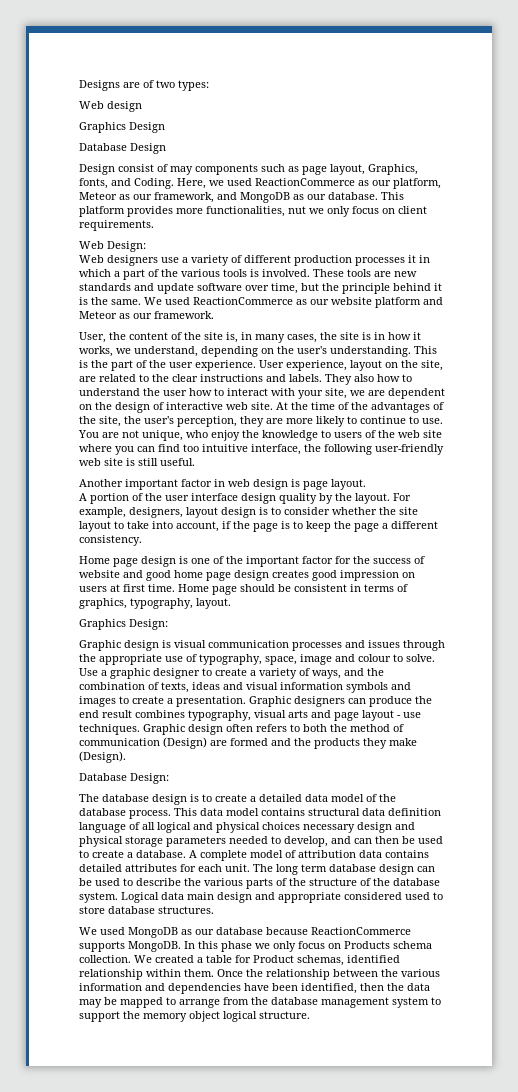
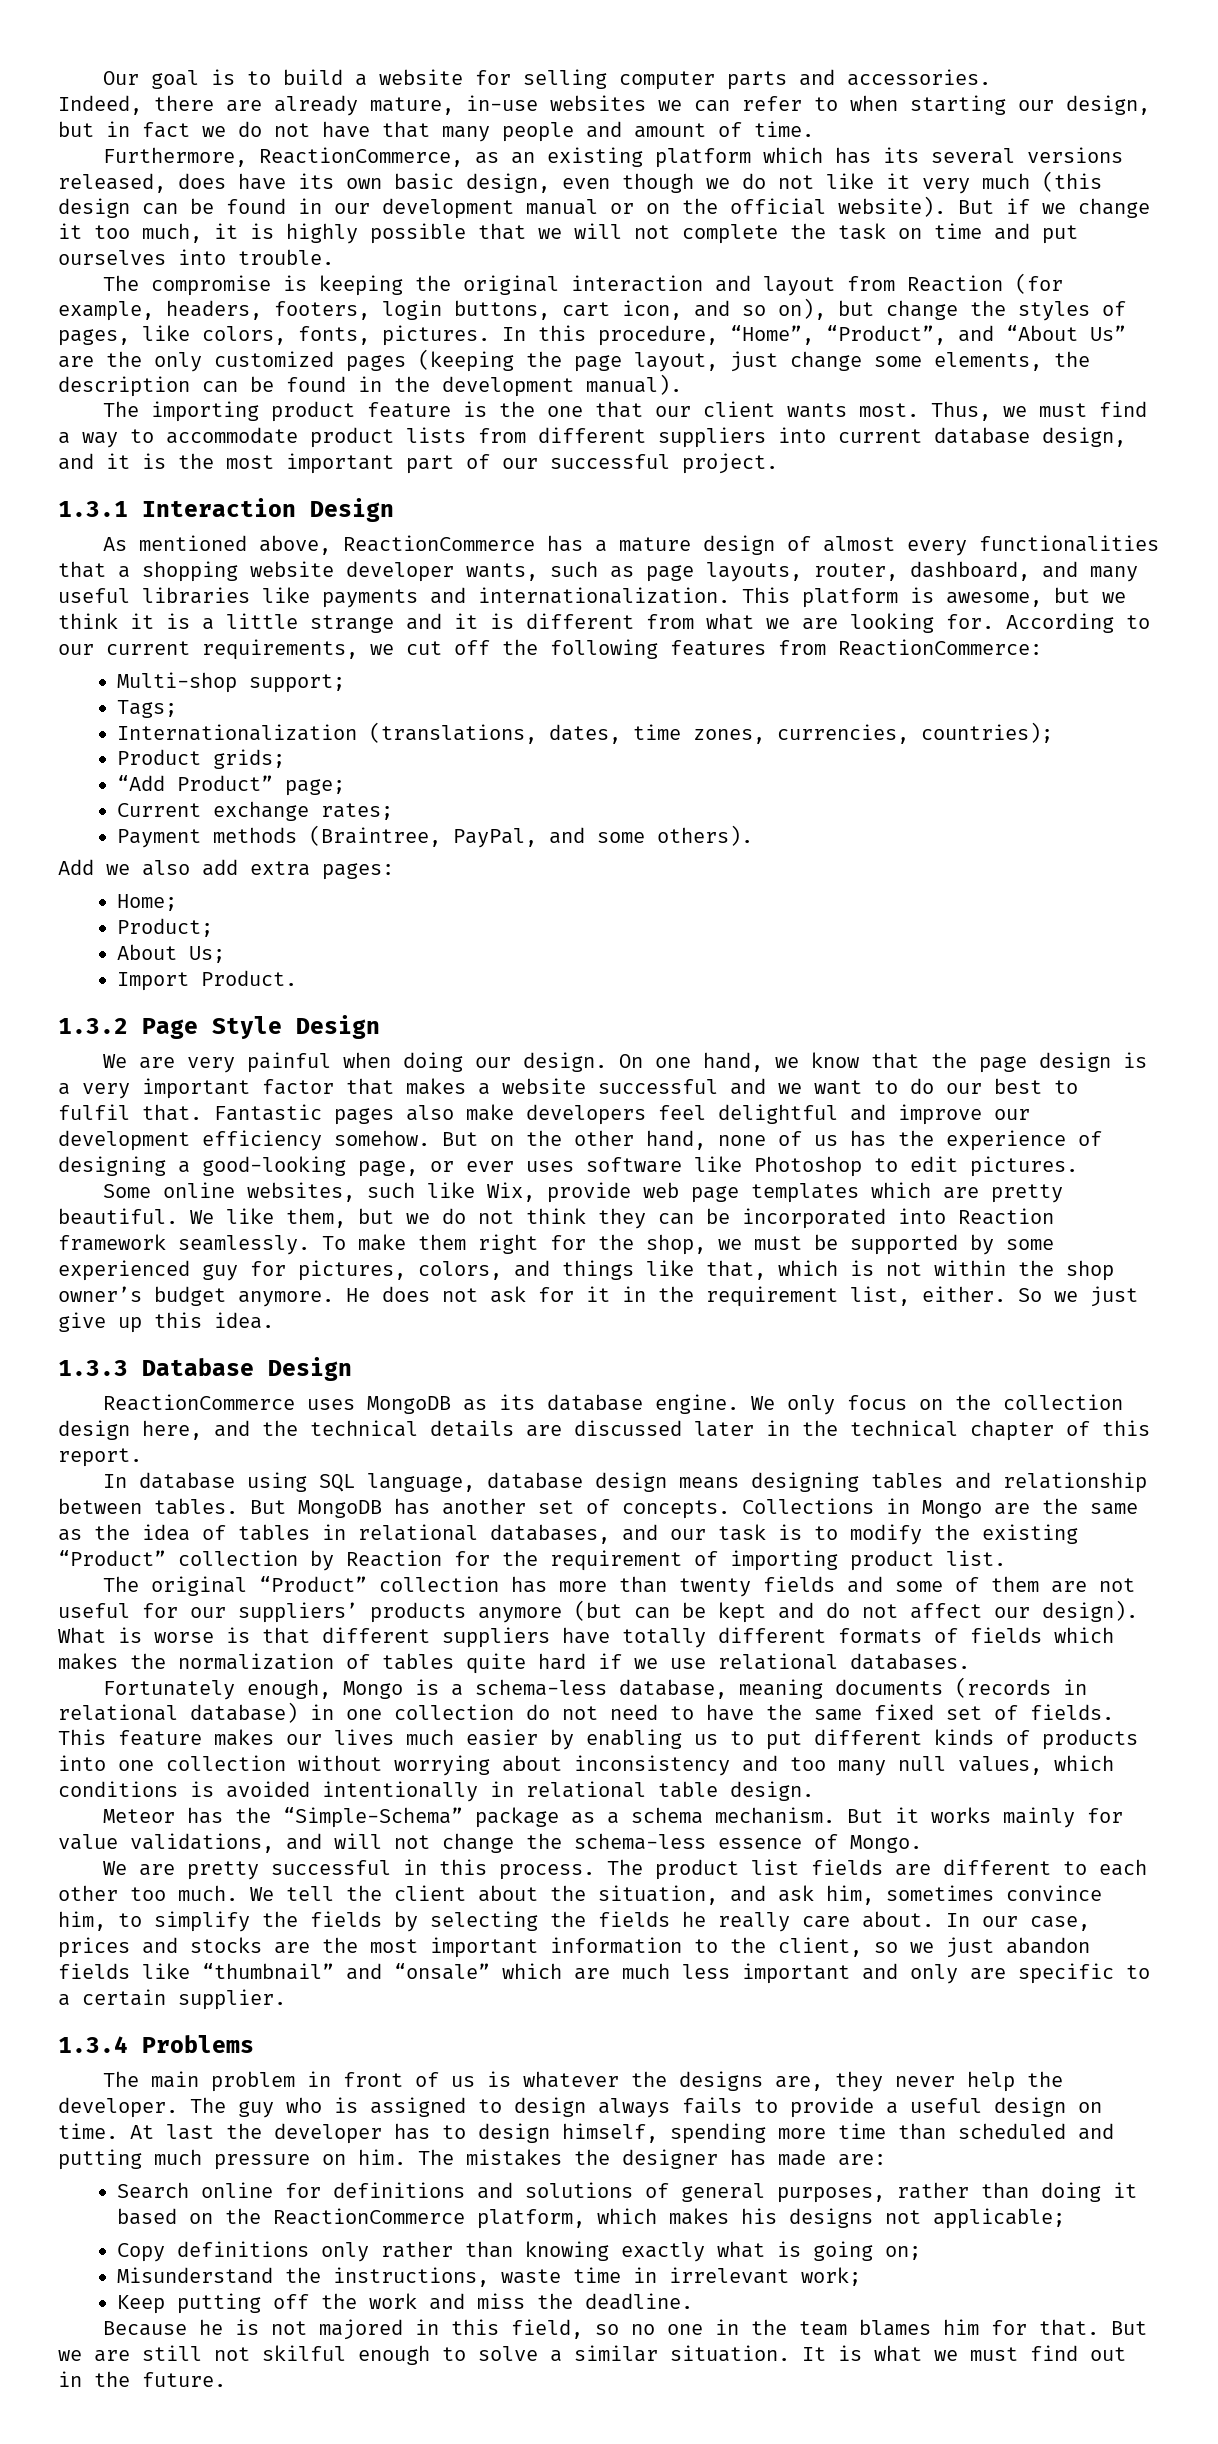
[79,80,209,91] [79,101,142,112] [79,122,165,133] [79,143,166,154] [79,164,418,175] [79,178,441,189] [79,192,404,203] [79,206,427,217] [79,220,154,231] [79,241,146,252] [79,255,430,266] [79,269,417,280] [79,283,442,294] [79,297,443,308] [79,311,214,319] [79,332,421,343] [79,346,437,357] [79,360,443,371] [79,374,412,385] [79,388,445,399] [79,402,444,413] [79,416,443,427] [78,430,442,441] [79,444,444,455] [79,458,195,466] [79,479,366,490] [79,493,411,504] [79,507,418,518] [79,521,438,532] [79,535,142,546] [79,556,425,567] [79,570,415,581] [79,584,408,595] [79,598,231,609] [79,619,168,630] [79,640,445,651] [79,654,435,665] [79,668,384,679] [79,682,411,693] [79,696,432,707] [79,710,421,721] [79,724,404,735] [79,737,417,749] [79,751,126,763] [79,773,169,784] [79,794,396,805] [79,808,441,819] [79,822,415,833] [79,836,443,847] [79,850,429,861] [79,864,435,875] [79,878,440,889] [79,892,443,903] [79,906,214,914] [79,927,411,938] [79,941,432,952] [79,955,400,966] [79,969,440,980] [79,983,430,994] [79,997,441,1008] [79,1011,310,1022] Designs are of two types: // Web design // Graphics Design // Database Design // Design consist of may components such as page layout, Graphics, fonts, and Coding. Here, we used ReactionCommerce as our platform, Meteor as our framework, and MongoDB as our database. This platform provides more functionalities, nut we only focus on client requirements. // Web Design: // Web designers use a variety of different production processes it in which a part of the various tools is involved. These tools are new standards and update software over time, but the principle behind it is the same. We used ReactionCommerce as our website platform and Meteor as our framework. // User, the content of the site is, in many cases, the site is in how it works, we understand, depending on the user's understanding. This is the part of the user experience. User experience, layout on the site, are related to the clear instructions and labels. They also how to understand the user how to interact with your site, we are dependent on the design of interactive web site. At the time of the advantages of the site, the user's perception, they are more likely to continue to use. You are not unique, who enjoy the knowledge to users of the web site where you can find too intuitive interface, the following user-friendly web site is still useful. // Another important factor in web design is page layout. // A portion of the user interface design quality by the layout. For example, designers, layout design is to consider whether the site layout to take into account, if the page is to keep the page a different consistency. // Home page design is one of the important factor for the success of website and good home page design creates good impression on users at first time. Home page should be consistent in terms of graphics, typography, layout. // Graphics Design: // Graphic design is visual communication processes and issues through the appropriate use of typography, space, image and colour to solve. Use a graphic designer to create a variety of ways, and the combination of texts, ideas and visual information symbols and images to create a presentation. Graphic designers can produce the end result combines typography, visual arts and page layout - use techniques. Graphic design often refers to both the method of communication (Design) are formed and the products they make (Design). // Database Design: // The database design is to create a detailed data model of the database process. This data model contains structural data definition language of all logical and physical choices necessary design and physical storage parameters needed to develop, and can then be used to create a database. A complete model of attribution data contains detailed attributes for each unit. The long term database design can be used to describe the various parts of the structure of the database system. Logical data main design and appropriate considered used to store database structures. // We used MongoDB as our database because ReactionCommerce supports MongoDB. In this phase we only focus on Products schema collection. We created a table for Product schemas, identified relationship within them. Once the relationship between the various information and dependencies have been identified, then the data may be mapped to arrange from the database management system to support the memory object logical structure. -> [102,69,991,90] [58,95,1150,116] [58,121,814,142] [102,147,1123,168] [58,171,1102,194] [58,196,1150,219] [58,223,1078,244] [58,249,334,265] [102,273,1063,296] [58,298,1126,321] [58,325,1126,346] [58,349,1090,372] [58,374,682,397] [102,401,1147,422] [58,427,1126,448] [58,453,778,474] [58,498,394,522] [102,535,1159,556] [58,561,1138,582] [58,587,1126,608] [58,613,1150,633] [58,639,1042,660] [116,672,345,693] [116,700,177,718] [116,722,1053,744] [116,749,285,769] [116,775,345,796] [116,801,393,821] [116,825,753,848] [58,859,394,880] [116,894,177,911] [116,918,213,937] [116,944,225,963] [116,970,297,991] [58,1015,380,1039] [102,1052,1147,1073] [58,1078,1078,1099] [58,1104,1030,1125] [58,1130,1102,1151] [58,1156,1078,1177] [102,1182,1063,1203] [58,1208,1054,1229] [58,1234,1054,1255] [58,1260,1114,1281] [58,1286,1138,1307] [58,1312,274,1333] [58,1357,352,1381] [102,1394,1123,1415] [58,1420,1150,1441] [58,1448,142,1467] [102,1472,1147,1493] [58,1498,1138,1519] [58,1524,1078,1545] [58,1550,1006,1571] [102,1576,1135,1597] [58,1600,1138,1623] [58,1627,1114,1648] [58,1653,970,1674] [102,1677,1087,1700] [58,1702,1114,1723] [58,1729,1138,1750] [58,1755,1114,1776] [58,1781,814,1802] [102,1807,1123,1828] [58,1833,922,1853] [102,1859,1147,1880] [58,1885,1102,1905] [58,1911,1090,1932] [58,1937,1090,1958] [58,1963,1150,1984] [58,1989,286,2010] [58,2035,254,2053] [102,2071,1063,2092] [58,2097,1102,2118] [58,2123,1114,2144] [58,2149,886,2170] [116,2182,1137,2203] [116,2208,1065,2229] [116,2241,921,2262] [116,2267,861,2287] [116,2293,693,2314] [102,2319,1147,2340] [58,2345,1126,2365] [58,2371,226,2387] Our goal is to build a website for selling computer parts and accessories. // Indeed, there are already mature, in-use websites we can refer to when starting our design, but in fact we do not have that many people and amount of time. // Furthermore, ReactionCommerce, as an existing platform which has its several versions released, does have its own basic design, even though we do not like it very much (this design can be found in our development manual or on the official website). But if we change it too much, it is highly possible that we will not complete the task on time and put ourselves into trouble. // The compromise is keeping the original interaction and layout from Reaction (for example, headers, footers, login buttons, cart icon, and so on), but change the styles of pages, like colors, fonts, pictures. In this procedure, “Home”, “Product”, and “About Us” are the only customized pages (keeping the page layout, just change some elements, the description can be found in the development manual). // The importing product feature is the one that our client wants most. Thus, we must find a way to accommodate product lists from different suppliers into current database design, and it is the most important part of our successful project. // 1.3.1 Interaction Design // As mentioned above, ReactionCommerce has a mature design of almost every functionalities that a shopping website developer wants, such as page layouts, router, dashboard, and many useful libraries like payments and internationalization. This platform is awesome, but we think it is a little strange and it is different from what we are looking for. According to our current requirements, we cut off the following features from ReactionCommerce: // Multi-shop support; // Tags; // Internationalization (translations, dates, time zones, currencies, countries); // Product grids; // “Add Product” page; // Current exchange rates; // Payment methods (Braintree, PayPal, and some others). // Add we also add extra pages: // Home; // Product; // About Us; // Import Product. // 1.3.2 Page Style Design // We are very painful when doing our design. On one hand, we know that the page design is a very important factor that makes a website successful and we want to do our best to fulfil that. Fantastic pages also make developers feel delightful and improve our development efficiency somehow. But on the other hand, none of us has the experience of designing a good-looking page, or ever uses software like Photoshop to edit pictures. // Some online websites, such like Wix, provide web page templates which are pretty beautiful. We like them, but we do not think they can be incorporated into Reaction framework seamlessly. To make them right for the shop, we must be supported by some experienced guy for pictures, colors, and things like that, which is not within the shop owner’s budget anymore. He does not ask for it in the requirement list, either. So we just give up this idea. // 1.3.3 Database Design // ReactionCommerce uses MongoDB as its database engine. We only focus on the collection design here, and the technical details are discussed later in the technical chapter of this report. // In database using SQL language, database design means designing tables and relationship between tables. But MongoDB has another set of concepts. Collections in Mongo are the same as the idea of tables in relational databases, and our task is to modify the existing “Product” collection by Reaction for the requirement of importing product list. // The original “Product” collection has more than twenty fields and some of them are not useful for our suppliers’ products anymore (but can be kept and do not affect our design). What is worse is that different suppliers have totally different formats of fields which makes the normalization of tables quite hard if we use relational databases. // Fortunately enough, Mongo is a schema-less database, meaning documents (records in relational database) in one collection do not need to have the same fixed set of fields. This feature makes our lives much easier by enabling us to put different kinds of products into one collection without worrying about inconsistency and too many null values, which conditions is avoided intentionally in relational table design. // Meteor has the “Simple-Schema” package as a schema mechanism. But it works mainly for value validations, and will not change the schema-less essence of Mongo. // We are pretty successful in this process. The product list fields are different to each other too much. We tell the client about the situation, and ask him, sometimes convince him, to simplify the fields by selecting the fields he really care about. In our case, prices and stocks are the most important information to the client, so we just abandon fields like “thumbnail” and “onsale” which are much less important and only are specific to a certain supplier. // 1.3.4 Problems // The main problem in front of us is whatever the designs are, they never help the developer. The guy who is assigned to design always fails to provide a useful design on time. At last the developer has to design himself, spending more time than scheduled and putting much pressure on him. The mistakes the designer has made are: // Search online for definitions and solutions of general purposes, rather than doing it based on the ReactionCommerce platform, which makes his designs not applicable; // Copy definitions only rather than knowing exactly what is going on; // Misunderstand the instructions, waste time in irrelevant work; // Keep putting off the work and miss the deadline. // Because he is not majored in this field, so no one in the team blames him for that. But we are still not skilful enough to solve a similar situation. It is what we must find out in the future.

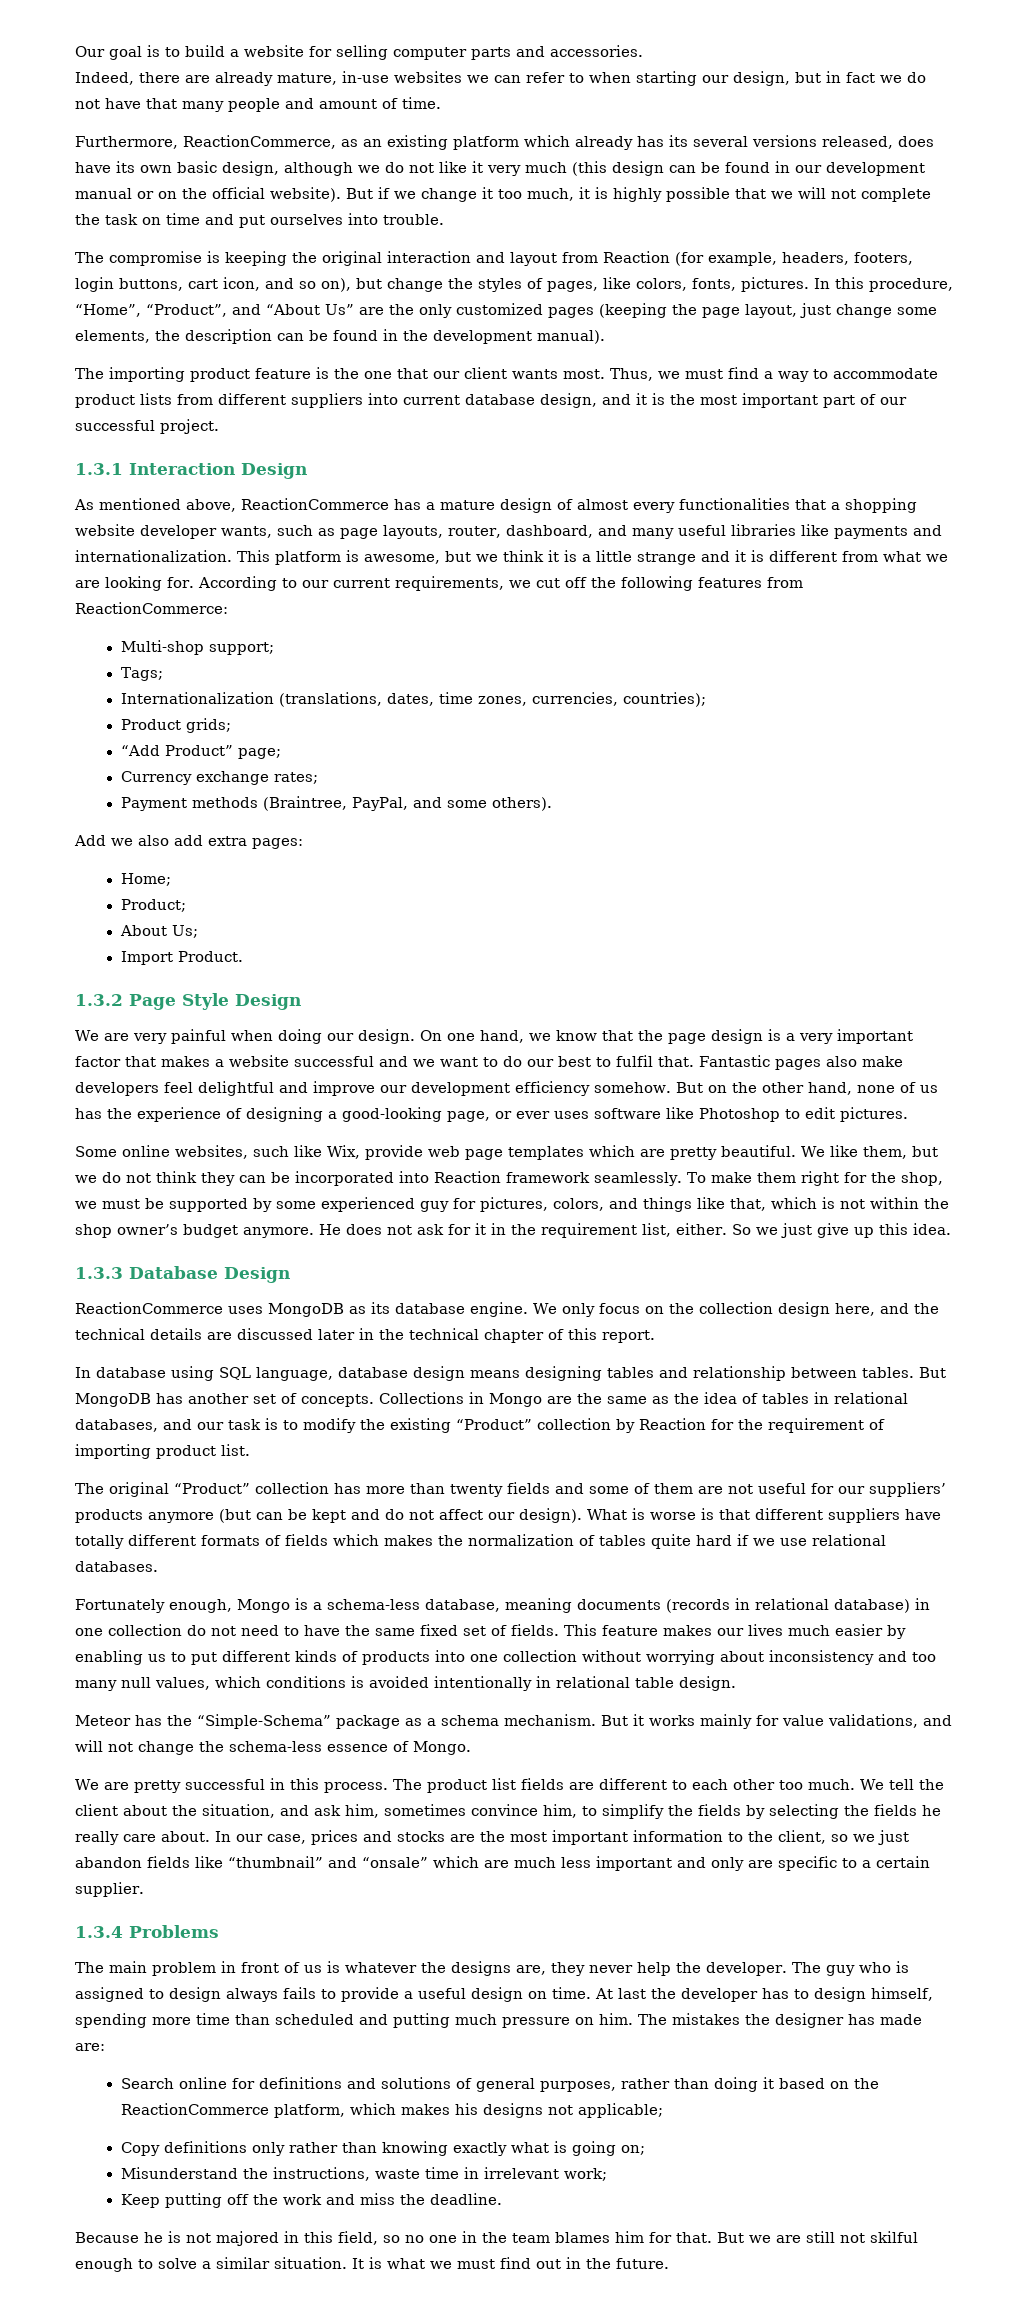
(823, 155) none -> [575,136,633,150] already
[562,173,694,193] even though -> [284,162,353,176] although
[116,803,201,817] Current -> [120,771,192,785] Currency

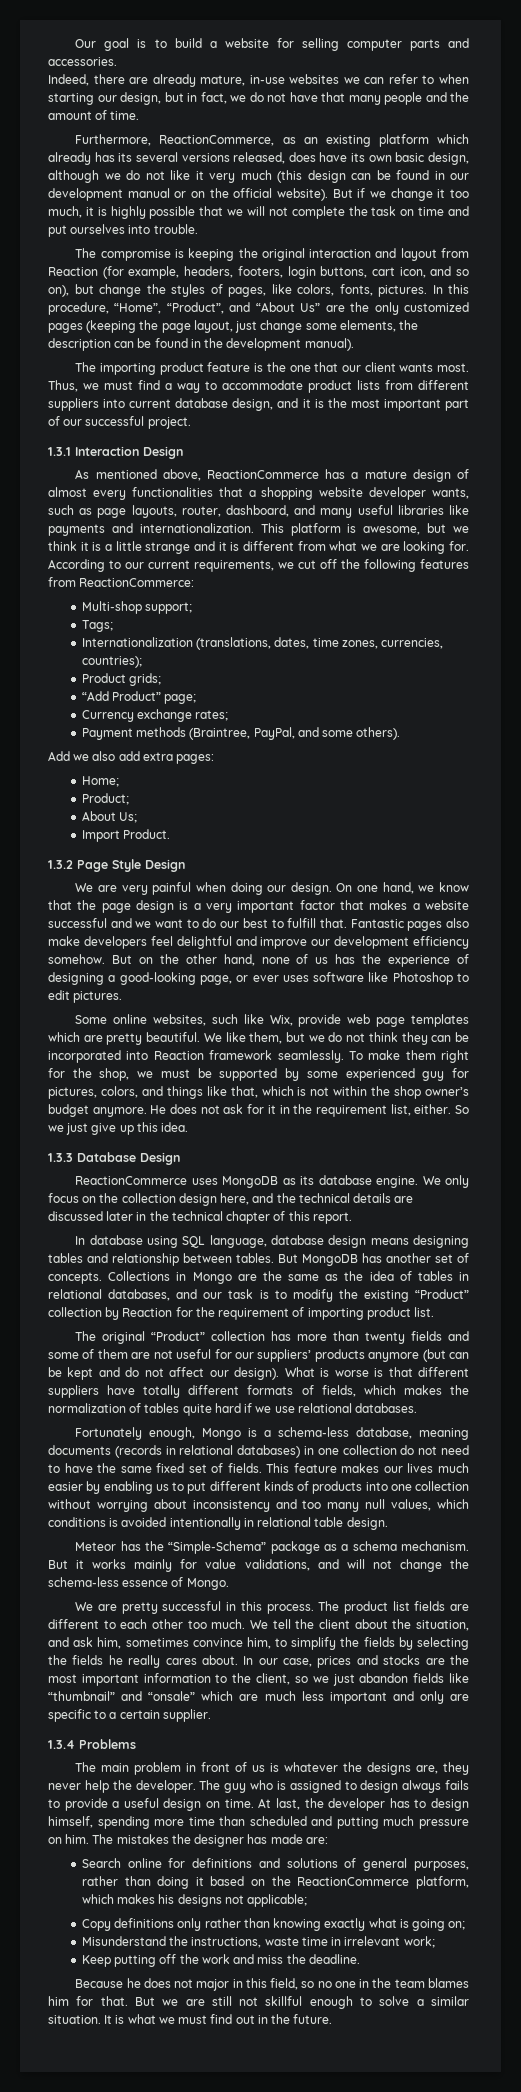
[846,72,875,83] fact -> [200,92,227,104] fact,
(314, 103) none -> [450,92,469,102] the
[616,1055,653,1067] fulfil -> [287,918,317,928] fulfill
[285,1534,328,1546] fields -> [321,1385,356,1397] fields,
[834,1599,910,1613] database) -> [237,1445,301,1458] databases)
[123,1834,156,1842] care -> [165,1658,197,1665] cares
[618,1988,646,1999] last -> [275,1798,300,1810] last,
[168,2231,279,2246] is not majored -> [143,1978,230,1991] does not major
[870,2231,918,2243] skilful -> [265,1996,303,2006] skillful

